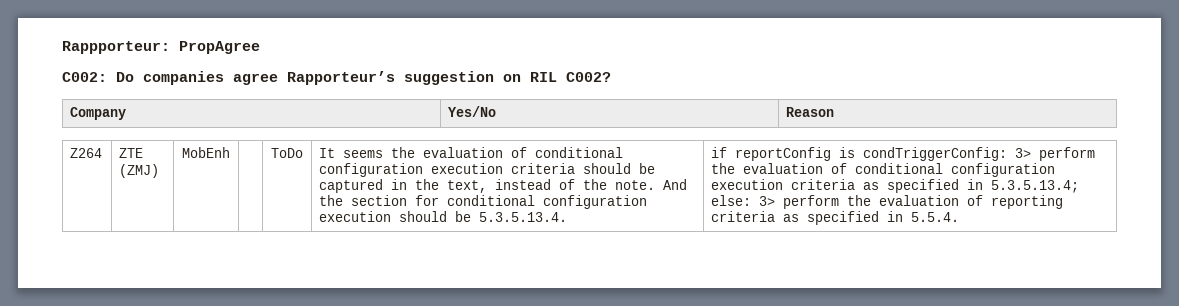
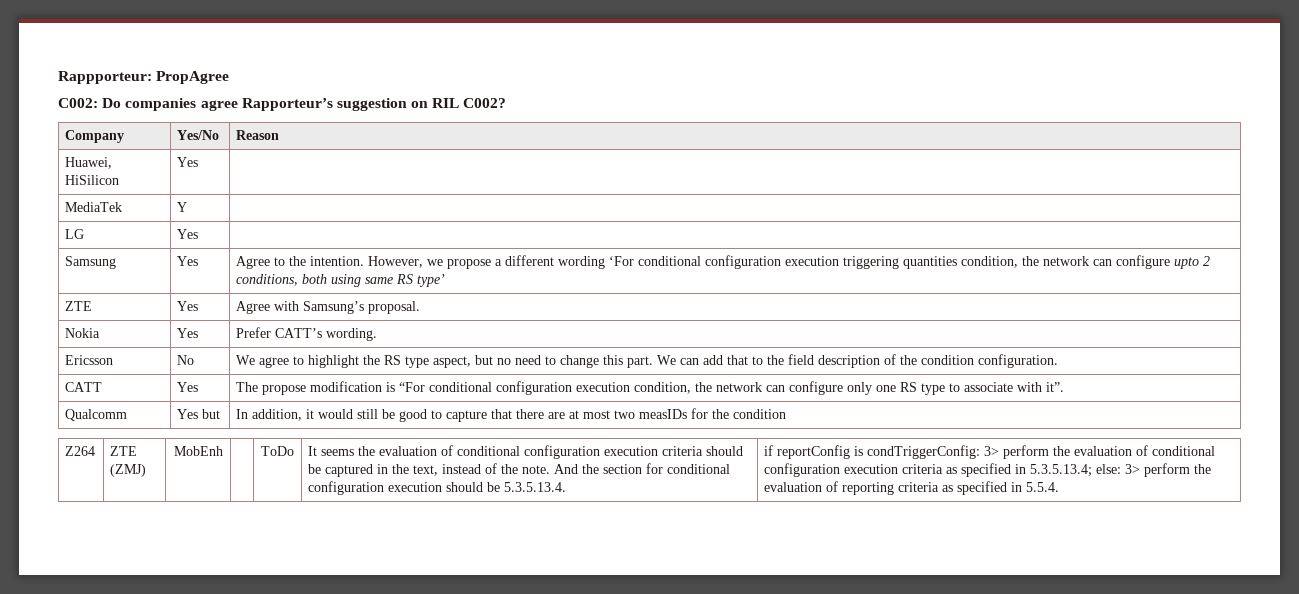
(835, 112) none -> [65,157,113,169] [65,175,120,185] [177,157,199,167] [65,202,123,212] [177,202,188,212] [65,229,85,239] [177,229,199,239] [65,256,117,269] [177,256,199,266] [236,255,1211,269] [236,274,446,287] [65,301,93,311] [177,301,199,311] [236,301,421,314] [65,328,101,338] [177,328,199,338] [236,327,378,341] [65,355,114,365] [177,355,195,365] [236,354,1059,368] [65,382,103,392] [177,382,199,392] [236,381,1065,395] [65,409,128,421] [177,409,221,419] [236,408,787,422] // Huawei, HiSilicon | Yes | // MediaTek | Y | // LG | Yes | // Samsung | Yes | Agree to the intention. However, we propose a different wording ‘For conditional configuration execution triggering quantities condition, the network can configure upto 2 conditions, both using same RS type’ // ZTE | Yes | Agree with Samsung’s proposal. // Nokia | Yes | Prefer CATT’s wording. // Ericsson | No | We agree to highlight the RS type aspect, but no need to change this part. We can add that to the field description of the condition configuration. // CATT | Yes | The propose modification is “For conditional configuration execution condition, the network can configure only one RS type to associate with it”. // Qualcomm | Yes but | In addition, it would still be good to capture that there are at most two measIDs for the condition

